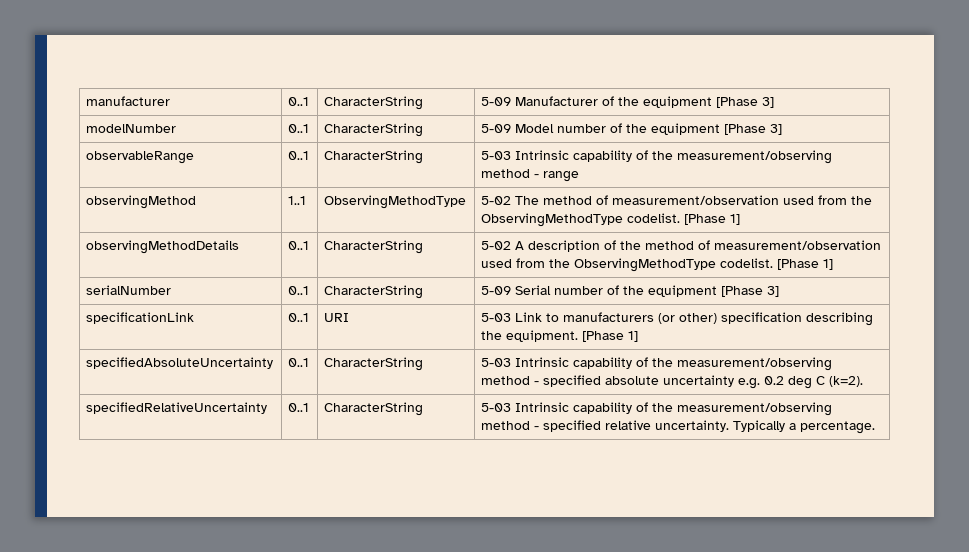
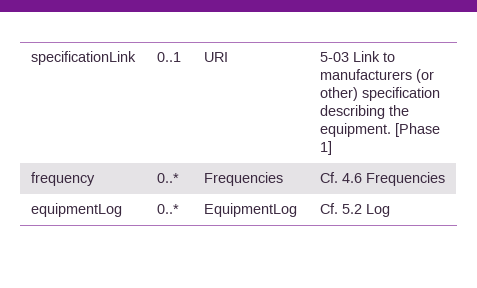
[86,96,171,106] [288,97,310,106] [324,96,424,110] [481,96,775,108] [86,124,177,133] [288,124,310,133] [324,123,424,137] [481,123,783,135] [86,151,195,164] [288,151,310,160] [324,150,424,164] [481,150,833,164] [481,169,580,182] [86,195,197,209] [288,196,307,205] [324,195,467,209] [481,195,873,205] [481,213,741,227] [86,240,240,254] [288,241,310,250] [324,240,424,254] [481,240,882,252] [481,258,834,272] [86,285,172,295] [288,286,310,295] [324,285,424,299] [481,285,780,297] manufacturer | 0..1 | CharacterString | 5-09 Manufacturer of the equipment [Phase 3] // modelNumber | 0..1 | CharacterString | 5-09 Model number of the equipment [Phase 3] // observableRange | 0..1 | CharacterString | 5-03 Intrinsic capability of the measurement/observing method - range // observingMethod | 1..1 | ObservingMethodType | 5-02 The method of measurement/observation used from the ObservingMethodType codelist. [Phase 1] // observingMethodDetails | 0..1 | CharacterString | 5-02 A description of the method of measurement/observation used from the ObservingMethodType codelist. [Phase 1] // serialNumber | 0..1 | CharacterString | 5-09 Serial number of the equipment [Phase 3] // -> (30, 58) none
[86,357,274,369] [288,358,310,367] [324,357,424,371] [481,357,833,371] [481,375,864,389] [86,402,268,414] [288,403,310,412] [324,402,424,416] [481,402,833,416] [481,420,876,434] specifiedAbsoluteUncertainty | 0..1 | CharacterString | 5-03 Intrinsic capability of the measurement/observing method - specified absolute uncertainty e.g. 0.2 deg C (k=2). // specifiedRelativeUncertainty | 0..1 | CharacterString | 5-03 Intrinsic capability of the measurement/observing method - specified relative uncertainty. Typically a percentage. -> [30,172,95,186] [156,173,179,183] [203,172,283,186] [319,172,445,186] [30,203,122,217] [156,204,179,214] [203,203,297,217] [319,203,390,217] frequency | 0..* | Frequencies | Cf. 4.6 Frequencies // equipmentLog | 0..* | EquipmentLog | Cf. 5.2 Log

